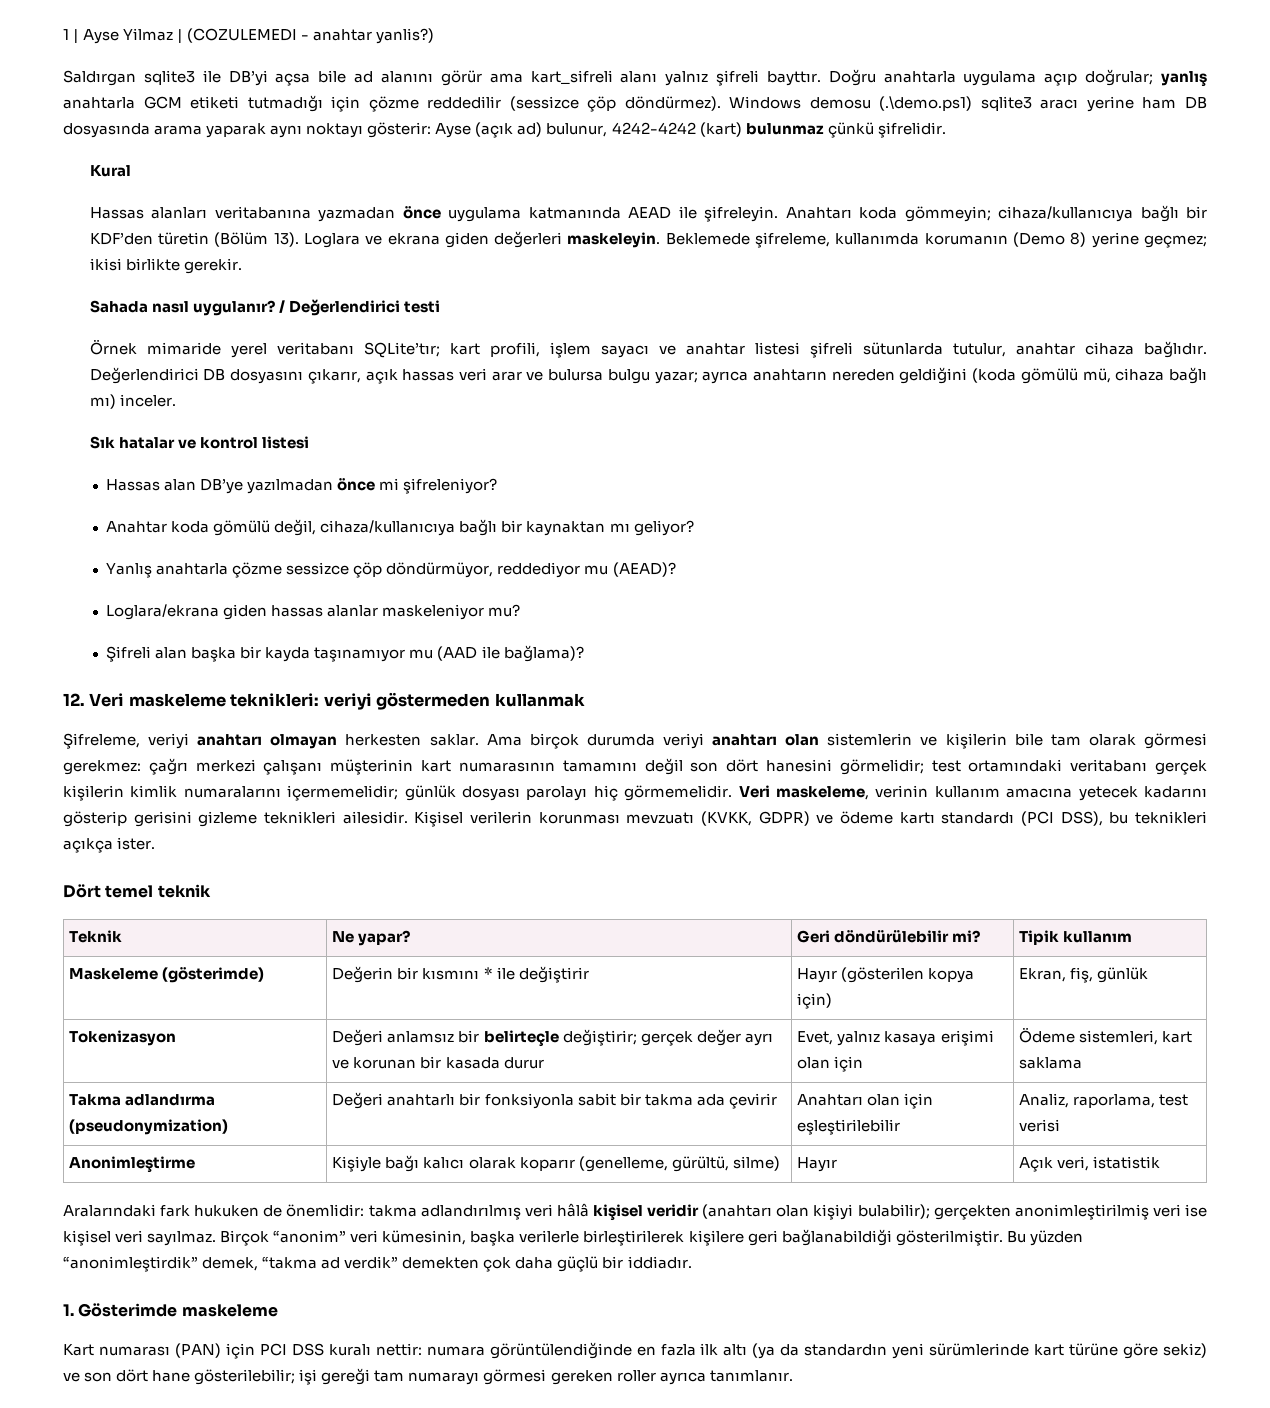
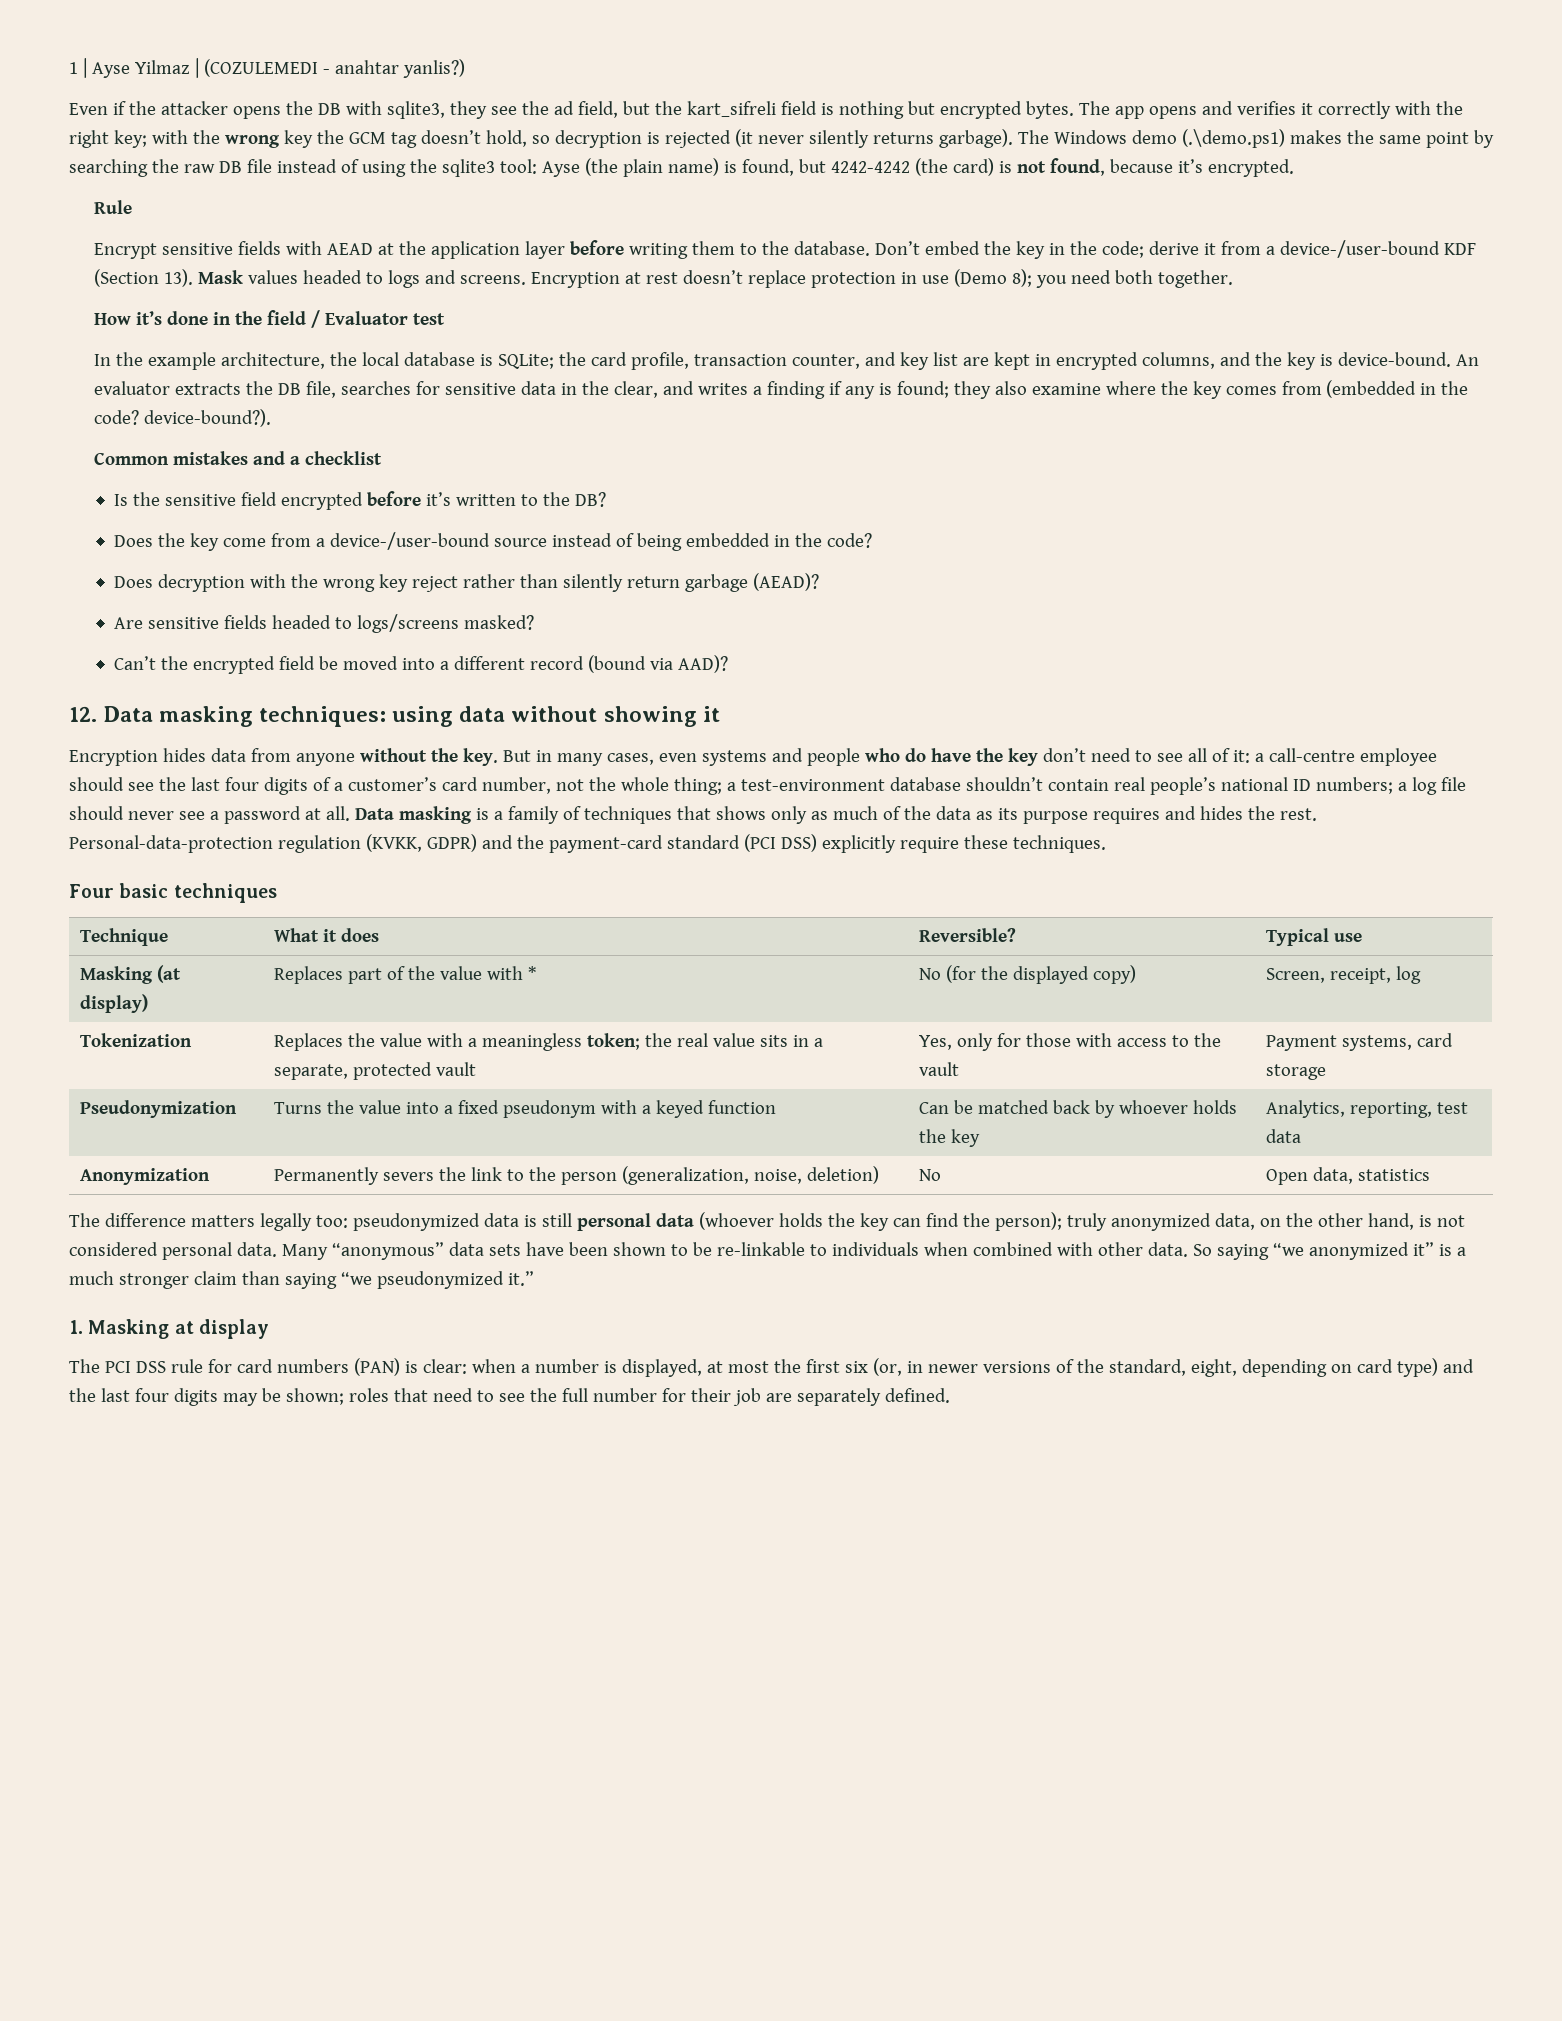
[63,69,1208,87] [63,95,1207,112] [63,122,946,138] [89,165,131,177] [89,205,1207,222] [89,231,1208,248] [89,258,242,274] [89,299,440,316] [89,340,1208,358] [89,367,1207,384] [89,394,176,409] [89,436,309,449] [106,478,498,494] [106,519,694,536] [106,562,676,578] [106,604,521,620] [106,645,584,662] [63,692,585,710] [63,733,1207,749] [63,758,1207,775] [63,785,1207,801] [63,811,1207,827] [63,837,156,853] [63,884,211,898] [69,930,123,943] [332,930,411,946] [797,930,981,943] [1019,930,1133,945] [69,967,265,983] [332,966,589,983] [797,967,975,983] [797,993,833,1009] [1019,967,1149,983] [69,1030,177,1046] [332,1029,773,1047] [332,1056,544,1069] [797,1030,994,1046] [797,1056,864,1072] [1019,1028,1193,1045] [1019,1057,1083,1069] [69,1094,216,1106] [69,1119,229,1135] [332,1092,777,1109] [797,1093,934,1109] [797,1119,901,1135] [1019,1093,1189,1108] [1019,1119,1061,1132] [69,1156,196,1173] [332,1155,780,1172] [797,1157,838,1172] [1019,1156,1161,1172] [63,1203,1207,1221] [63,1229,1083,1246] [63,1256,692,1272] [63,1303,278,1317] [63,1342,1208,1359] [63,1368,793,1385] Saldırgan sqlite3 ile DB’yi açsa bile ad alanını görür ama kart_sifreli alanı yalnız şifreli bayttır. Doğru anahtarla uygulama açıp doğrular; yanlış anahtarla GCM etiketi tutmadığı için çözme reddedilir (sessizce çöp döndürmez). Windows demosu (.\demo.ps1) sqlite3 aracı yerine ham DB dosyasında arama yaparak aynı noktayı gösterir: Ayse (açık ad) bulunur, 4242-4242 (kart) bulunmaz çünkü şifrelidir. // Kural // Hassas alanları veritabanına yazmadan önce uygulama katmanında AEAD ile şifreleyin. Anahtarı koda gömmeyin; cihaza/kullanıcıya bağlı bir KDF’den türetin (Bölüm 13). Loglara ve ekrana giden değerleri maskeleyin. Beklemede şifreleme, kullanımda korumanın (Demo 8) yerine geçmez; ikisi birlikte gerekir. // Sahada nasıl uygulanır? / Değerlendirici testi // Örnek mimaride yerel veritabanı SQLite’tır; kart profili, işlem sayacı ve anahtar listesi şifreli sütunlarda tutulur, anahtar cihaza bağlıdır. Değerlendirici DB dosyasını çıkarır, açık hassas veri arar ve bulursa bulgu yazar; ayrıca anahtarın nereden geldiğini (koda gömülü mü, cihaza bağlı mı) inceler. // Sık hatalar ve kontrol listesi // Hassas alan DB’ye yazılmadan önce mi şifreleniyor? // Anahtar koda gömülü değil, cihaza/kullanıcıya bağlı bir kaynaktan mı geliyor? // Yanlış anahtarla çözme sessizce çöp döndürmüyor, reddediyor mu (AEAD)? // Loglara/ekrana giden hassas alanlar maskeleniyor mu? // Şifreli alan başka bir kayda taşınamıyor mu (AAD ile bağlama)? // 12. Veri maskeleme teknikleri: veriyi göstermeden kullanmak // Şifreleme, veriyi anahtarı olmayan herkesten saklar. Ama birçok durumda veriyi anahtarı olan sistemlerin ve kişilerin bile tam olarak görmesi gerekmez: çağrı merkezi çalışanı müşterinin kart numarasının tamamını değil son dört hanesini görmelidir; test ortamındaki veritabanı gerçek kişilerin kimlik numaralarını içermemelidir; günlük dosyası parolayı hiç görmemelidir. Veri maskeleme, verinin kullanım amacına yetecek kadarını gösterip gerisini gizleme teknikleri ailesidir. Kişisel verilerin korunması mevzuatı (KVKK, GDPR) ve ödeme kartı standardı (PCI DSS), bu teknikleri açıkça ister. // Dört temel teknik // Teknik | Ne yapar? | Geri döndürülebilir mi? | Tipik kullanım // Maskeleme (gösterimde) | Değerin bir kısmını * ile değiştirir | Hayır (gösterilen kopya için) | Ekran, fiş, günlük // Tokenizasyon | Değeri anlamsız bir belirteçle değiştirir; gerçek değer ayrı ve korunan bir kasada durur | Evet, yalnız kasaya erişimi olan için | Ödeme sistemleri, kart saklama // Takma adlandırma (pseudonymization) | Değeri anahtarlı bir fonksiyonla sabit bir takma ada çevirir | Anahtarı olan için eşleştirilebilir | Analiz, raporlama, test verisi // Anonimleştirme | Kişiyle bağı kalıcı olarak koparır (genelleme, gürültü, silme) | Hayır | Açık veri, istatistik // Aralarındaki fark hukuken de önemlidir: takma adlandırılmış veri hâlâ kişisel veridir (anahtarı olan kişiyi bulabilir); gerçekten anonimleştirilmiş veri ise kişisel veri sayılmaz. Birçok “anonim” veri kümesinin, başka verilerle birleştirilerek kişilere geri bağlanabildiği gösterilmiştir. Bu yüzden “anonimleştirdik” demek, “takma ad verdik” demekten çok daha güçlü bir iddiadır. // 1. Gösterimde maskeleme // Kart numarası (PAN) için PCI DSS kuralı nettir: numara görüntülendiğinde en fazla ilk altı (ya da standardın yeni sürümlerinde kart türüne göre sekiz) ve son dört hane gösterilebilir; işi gereği tam numarayı görmesi gereken roller ayrıca tanımlanır. -> [69,101,1463,119] [69,129,1494,148] [69,158,1294,177] [93,200,132,214] [93,240,1476,259] [93,269,1233,288] [93,310,445,328] [93,352,1479,370] [93,380,1469,399] [93,409,271,427] [93,451,382,465] [113,491,606,510] [113,532,872,551] [113,573,819,592] [113,614,534,633] [113,655,728,674] [69,706,720,727] [69,748,1437,766] [69,777,1466,795] [69,806,1317,824] [69,834,1106,853] [69,883,277,903] [80,928,169,946] [274,928,380,942] [919,928,1017,942] [1266,928,1363,946] [80,965,182,984] [80,994,149,1013] [274,966,537,984] [919,965,1137,984] [1266,966,1422,984] [80,1033,193,1047] [274,1033,824,1051] [274,1062,477,1080] [919,1033,1222,1051] [919,1062,960,1076] [1266,1033,1454,1051] [1266,1064,1327,1080] [80,1100,238,1118] [274,1100,777,1118] [919,1100,1238,1118] [919,1129,981,1147] [1266,1100,1469,1118] [1266,1129,1302,1143] [80,1168,211,1185] [274,1166,880,1185] [919,1169,942,1181] [1266,1167,1431,1185] [69,1212,1465,1231] [69,1242,1466,1260] [69,1271,534,1289] [69,1319,269,1339] [69,1358,1474,1377] [69,1388,950,1406] Even if the attacker opens the DB with sqlite3, they see the ad field, but the kart_sifreli field is nothing but encrypted bytes. The app opens and verifies it correctly with the right key; with the wrong key the GCM tag doesn’t hold, so decryption is rejected (it never silently returns garbage). The Windows demo (.\demo.ps1) makes the same point by searching the raw DB file instead of using the sqlite3 tool: Ayse (the plain name) is found, but 4242-4242 (the card) is not found, because it’s encrypted. // Rule // Encrypt sensitive fields with AEAD at the application layer before writing them to the database. Don’t embed the key in the code; derive it from a device-/user-bound KDF (Section 13). Mask values headed to logs and screens. Encryption at rest doesn’t replace protection in use (Demo 8); you need both together. // How it’s done in the field / Evaluator test // In the example architecture, the local database is SQLite; the card profile, transaction counter, and key list are kept in encrypted columns, and the key is device-bound. An evaluator extracts the DB file, searches for sensitive data in the clear, and writes a finding if any is found; they also examine where the key comes from (embedded in the code? device-bound?). // Common mistakes and a checklist // Is the sensitive field encrypted before it’s written to the DB? // Does the key come from a device-/user-bound source instead of being embedded in the code? // Does decryption with the wrong key reject rather than silently return garbage (AEAD)? // Are sensitive fields headed to logs/screens masked? // Can’t the encrypted field be moved into a different record (bound via AAD)? // 12. Data masking techniques: using data without showing it // Encryption hides data from anyone without the key. But in many cases, even systems and people who do have the key don’t need to see all of it: a call-centre employee should see the last four digits of a customer’s card number, not the whole thing; a test-environment database shouldn’t contain real people’s national ID numbers; a log file should never see a password at all. Data masking is a family of techniques that shows only as much of the data as its purpose requires and hides the rest. Personal-data-protection regulation (KVKK, GDPR) and the payment-card standard (PCI DSS) explicitly require these techniques. // Four basic techniques // Technique | What it does | Reversible? | Typical use // Masking (at display) | Replaces part of the value with * | No (for the displayed copy) | Screen, receipt, log // Tokenization | Replaces the value with a meaningless token; the real value sits in a separate, protected vault | Yes, only for those with access to the vault | Payment systems, card storage // Pseudonymization | Turns the value into a fixed pseudonym with a keyed function | Can be matched back by whoever holds the key | Analytics, reporting, test data // Anonymization | Permanently severs the link to the person (generalization, noise, deletion) | No | Open data, statistics // The difference matters legally too: pseudonymized data is still personal data (whoever holds the key can find the person); truly anonymized data, on the other hand, is not considered personal data. Many “anonymous” data sets have been shown to be re-linkable to individuals when combined with other data. So saying “we anonymized it” is a much stronger claim than saying “we pseudonymized it.” // 1. Masking at display // The PCI DSS rule for card numbers (PAN) is clear: when a number is displayed, at most the first six (or, in newer versions of the standard, eight, depending on card type) and the last four digits may be shown; roles that need to see the full number for their job are separately defined.

